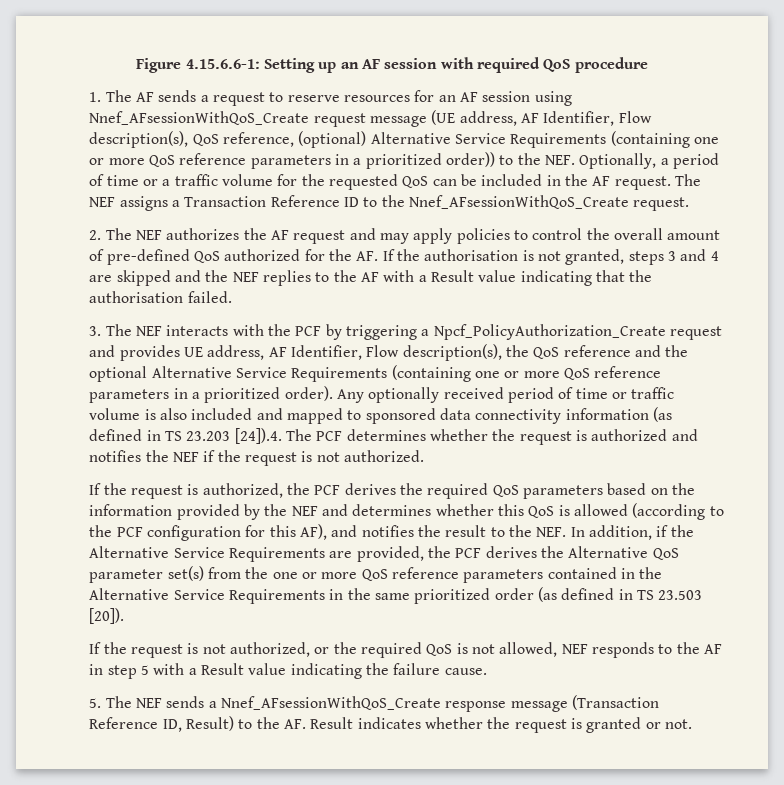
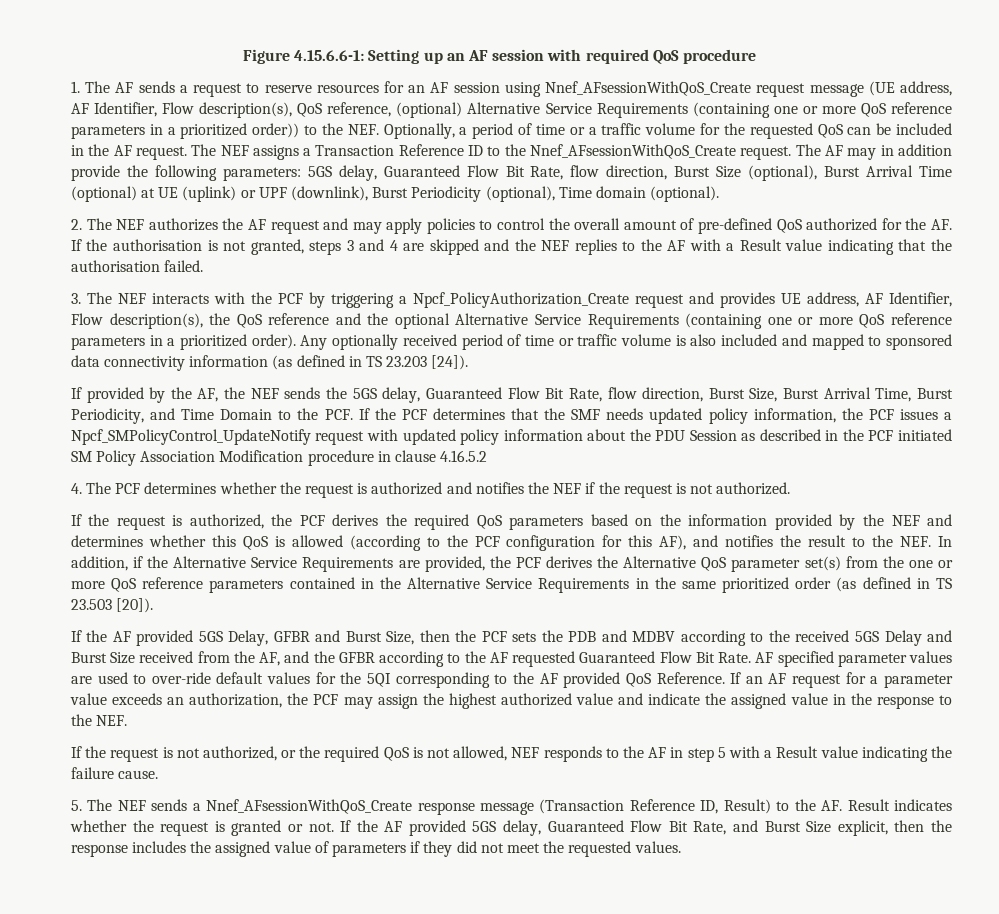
(690, 204) none -> [795,144,953,160] [70,165,953,181] [70,186,720,202] The AF may in addition provide the following parameters: 5GS delay, Guaranteed Flow Bit Rate, flow direction, Burst Size (optional), Burst Arrival Time (optional) at UE (uplink) or UPF (downlink), Burst Periodicity (optional), Time domain (optional).
[234,428,282,444] [24]).4. -> [431,355,469,370] [70,387,953,403] [70,408,953,424] [70,429,952,445] [70,450,488,466] [70,483,82,494] [24]). // If provided by the AF, the NEF sends the 5GS delay, Guaranteed Flow Bit Rate, flow direction, Burst Size, Burst Arrival Time, Burst Periodicity, and Time Domain to the PCF. If the PCF determines that the SMF needs updated policy information, the PCF issues a Npcf_SMPolicyControl_UpdateNotify request with updated policy information about the PDU Session as described in the PCF initiated SM Policy Association Modification procedure in clause 4.16.5.2 // 4.
(125, 616) none -> [70,630,952,646] [70,651,952,667] [70,672,953,688] [69,693,953,709] [70,714,128,726] // If the AF provided 5GS Delay, GFBR and Burst Size, then the PCF sets the PDB and MDBV according to the received 5GS Delay and Burst Size received from the AF, and the GFBR according to the AF requested Guaranteed Flow Bit Rate. AF specified parameter values are used to over-ride default values for the 5QI corresponding to the AF provided QoS Reference. If an AF request for a parameter value exceeds an authorization, the PCF may assign the highest authorized value and indicate the assigned value in the response to the NEF.
(692, 724) none -> [340,820,953,836] [70,841,681,857] If the AF provided 5GS delay, Guaranteed Flow Bit Rate, and Burst Size explicit, then the response includes the assigned value of parameters if they did not meet the requested values.

